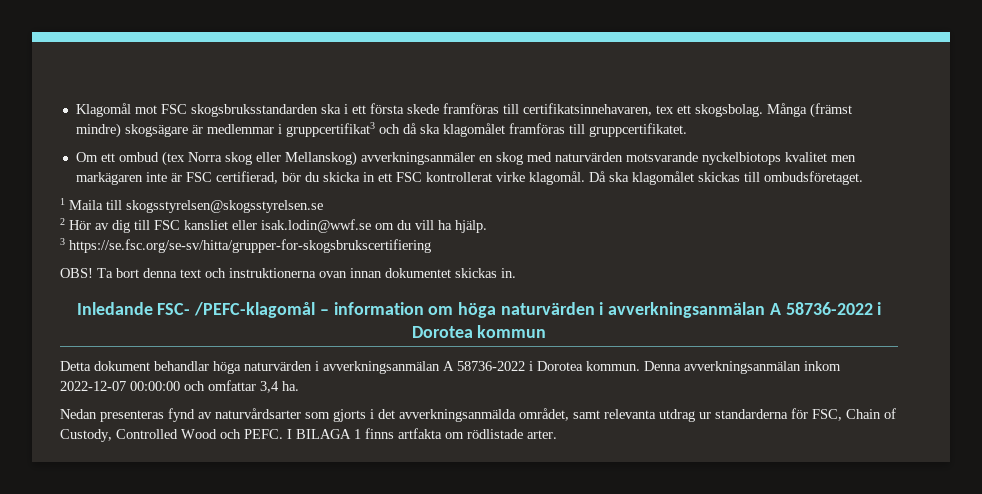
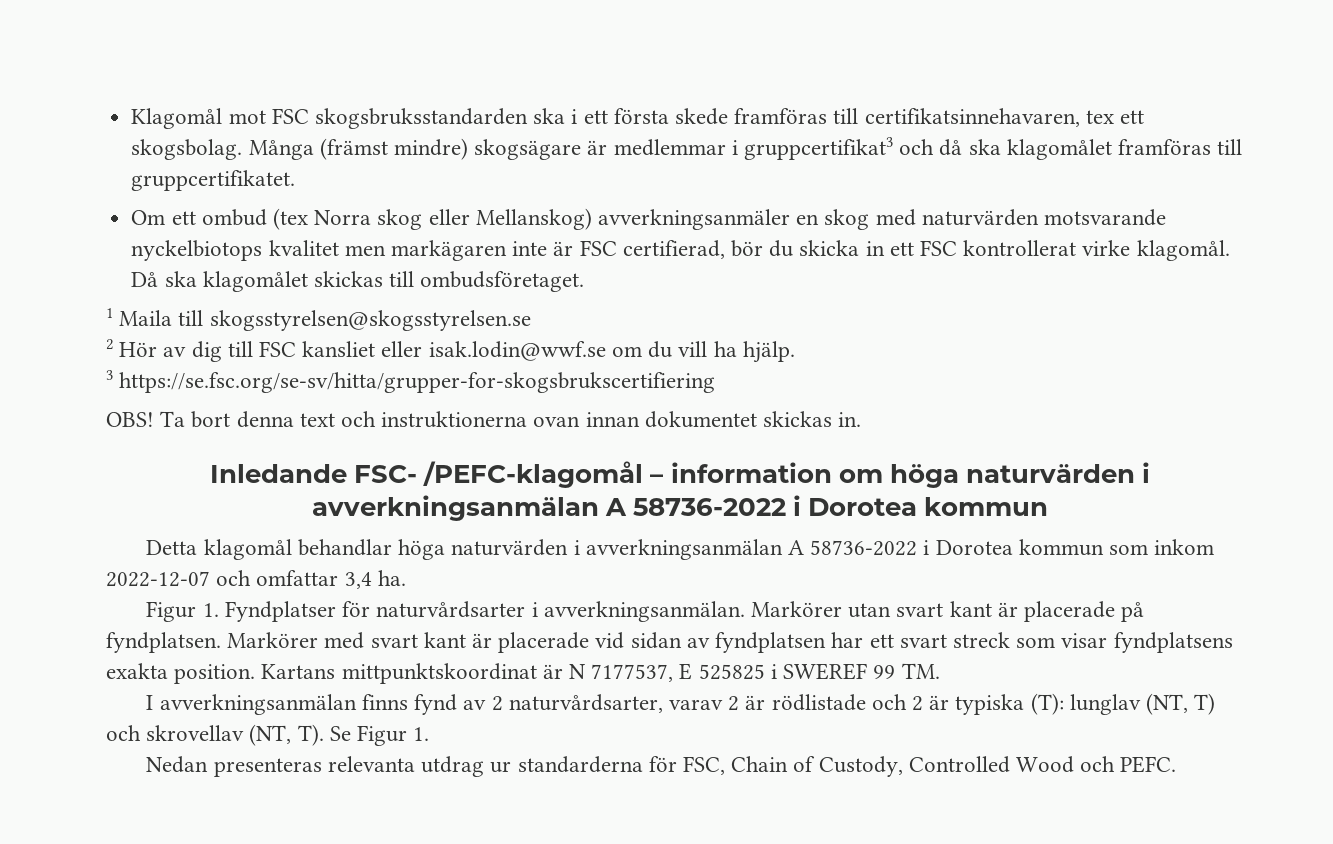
[94,361,150,371] dokument -> [203,539,292,560] klagomål
[586,361,801,374] kommun. Denna avverkningsanmälan -> [1018,539,1149,556] kommun som
[130,381,180,391] 00:00:00 -> (210, 579) none
[60,408,600,422] Nedan presenteras fynd av naturvårdsarter som gjorts i det avverkningsanmälda området, samt -> [146,601,1145,622] [106,632,1233,653] [106,663,940,684] [146,693,1216,715] [106,724,430,746] [146,756,322,777] Figur 1. Fyndplatser för naturvårdsarter i avverkningsanmälan. Markörer utan svart kant är placerade på fyndplatsen. Markörer med svart kant är placerade vid sidan av fyndplatsen har ett svart streck som visar fyndplatsens exakta position. Kartans mittpunktskoordinat är N 7177537, E 525825 i SWEREF 99 TM. // I avverkningsanmälan finns fynd av 2 naturvårdsarter, varav 2 är rödlistade och 2 är typiska (T): lunglav (NT, T) och skrovellav (NT, T). Se Figur 1. // Nedan presenteras
[287,428,557,439] I BILAGA 1 finns artfakta om rödlistade arter. -> (1177, 764) none

